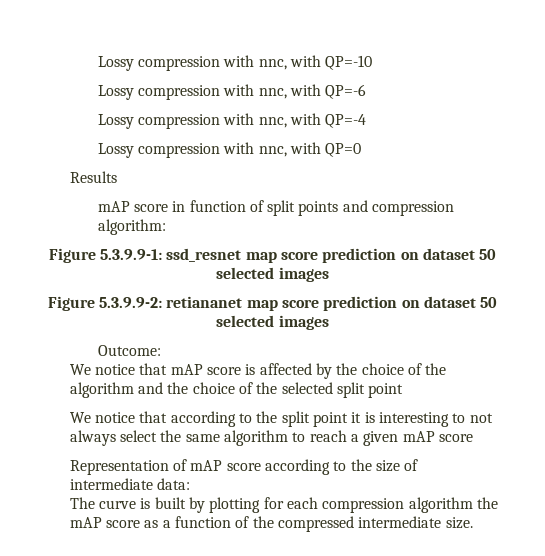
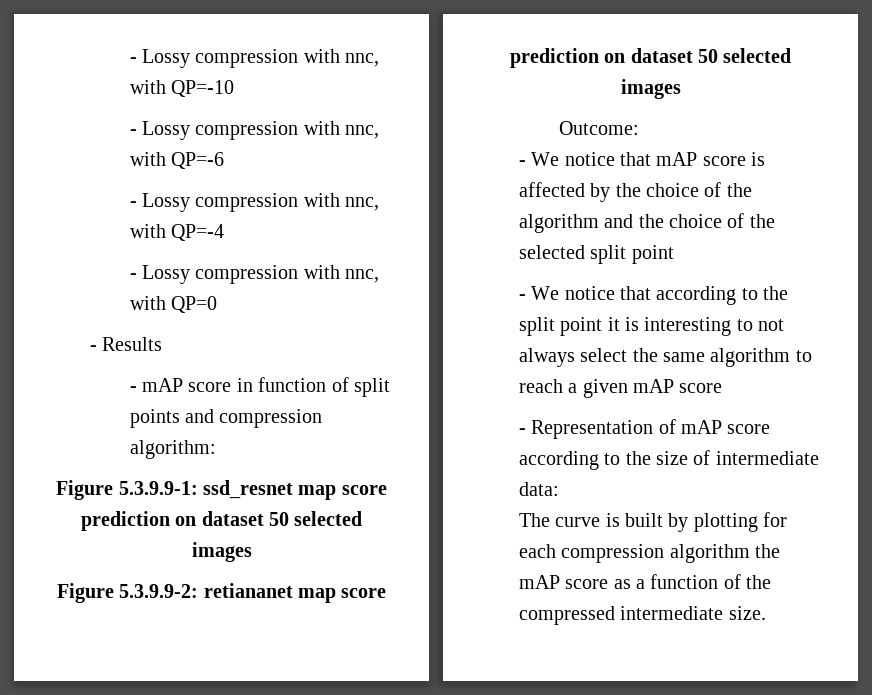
(97, 63) none -> [129,57,137,63] -
(373, 62) none -> [129,129,137,135] -
(367, 91) none -> [129,201,137,207] -
(367, 121) none -> [129,273,137,279] -
(362, 150) none -> [89,345,97,351] -
(117, 177) none -> [129,386,137,392] -
(161, 350) none -> [518,160,526,166] -
(404, 390) none -> [518,294,526,300] -
(473, 438) none -> [518,428,526,434] -

